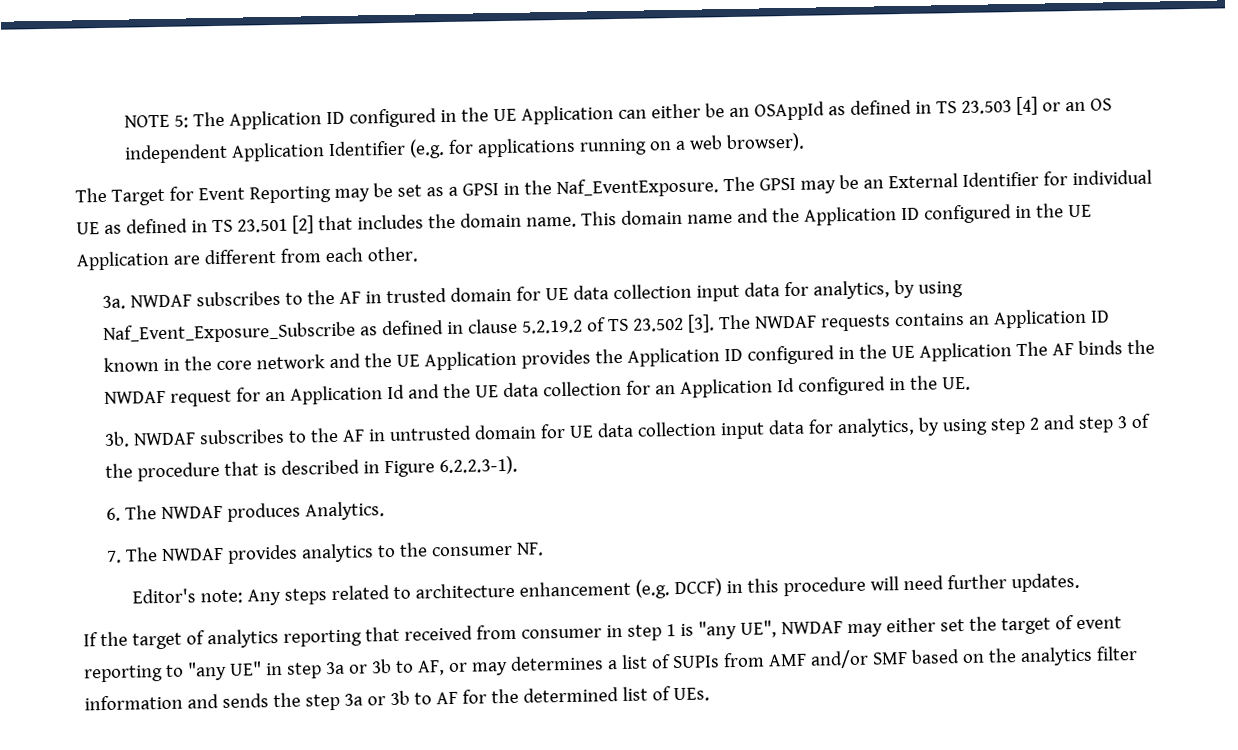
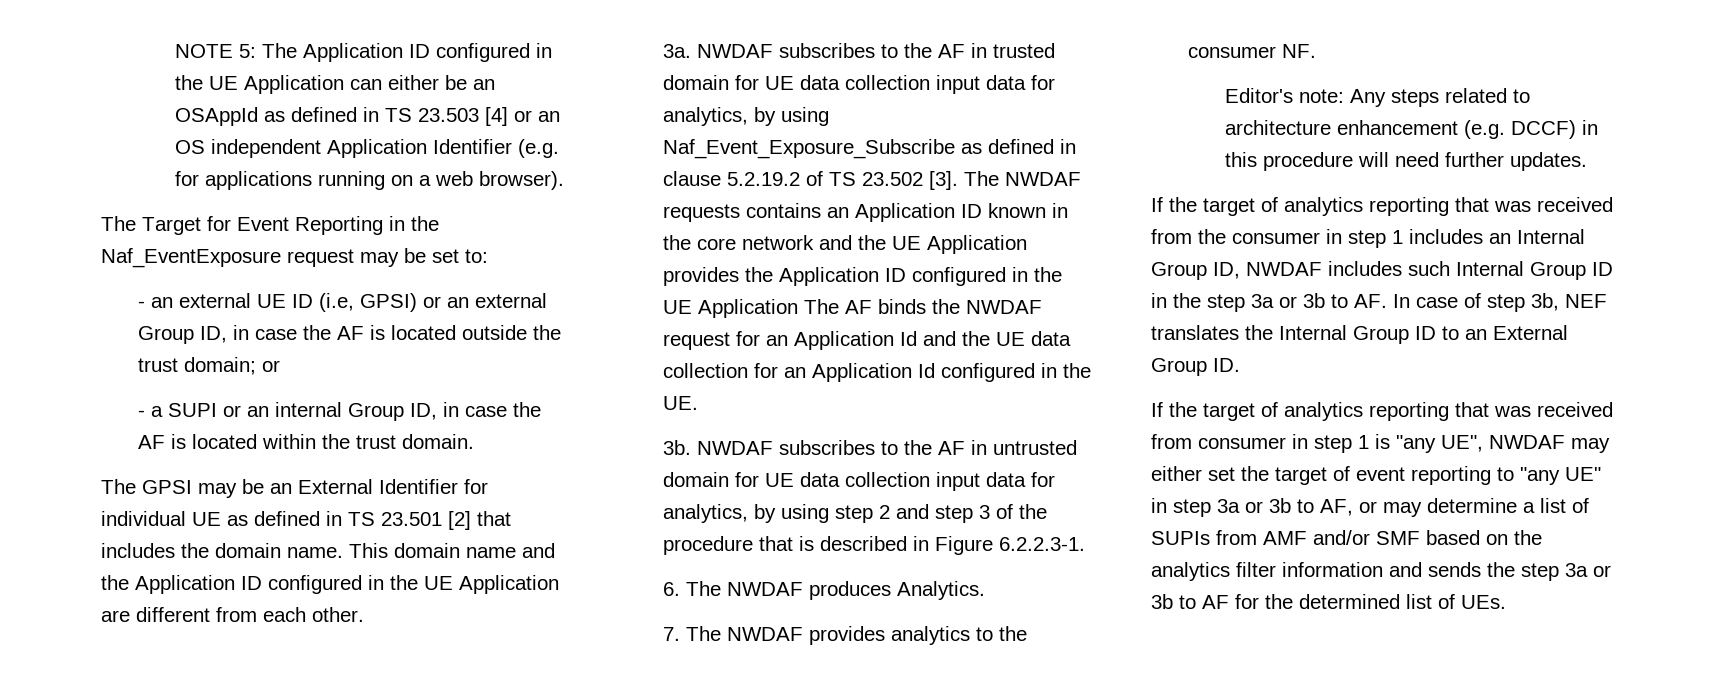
[333,177,719,202] may be set as a GPSI in the Naf_EventExposure. -> [389,216,439,231] [101,248,488,268] [137,293,547,312] [137,325,561,344] [137,357,280,375] [137,402,541,421] [137,434,474,449] in the Naf_EventExposure request may be set to: // - an external UE ID (i.e, GPSI) or an external Group ID, in case the AF is located outside the trust domain; or // - a SUPI or an internal Group ID, in case the AF is located within the trust domain. //
[439,455,519,476] 6.2.2.3-1). -> [998,537,1085,551] 6.2.2.3-1.
(400, 634) none -> [1494,197,1613,212] [1151,229,1585,248] [1151,261,1613,280] [1151,293,1607,312] [1151,325,1568,344] [1151,358,1240,376] [1151,402,1531,421] was received from the consumer in step 1 includes an Internal Group ID, NWDAF includes such Internal Group ID in the step 3a or 3b to AF. In case of step 3b, NEF translates the Internal Group ID to an External Group ID. // If the target of analytics reporting that was
[509,655,604,671] determines -> [1427,498,1517,513] determine

